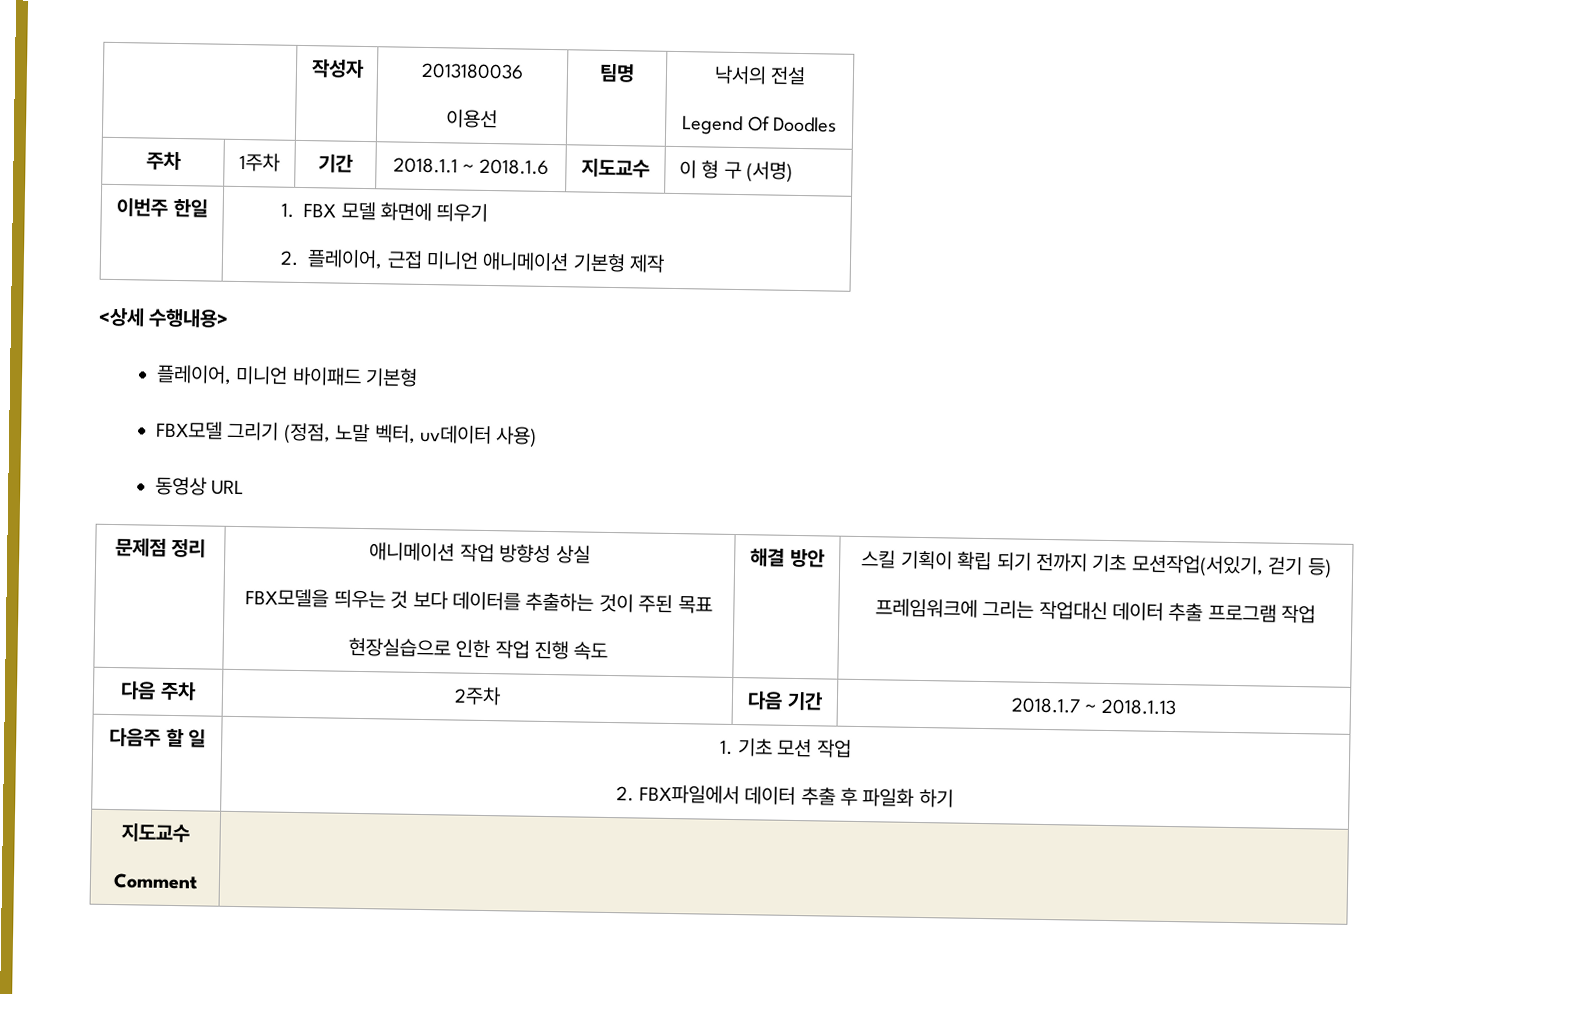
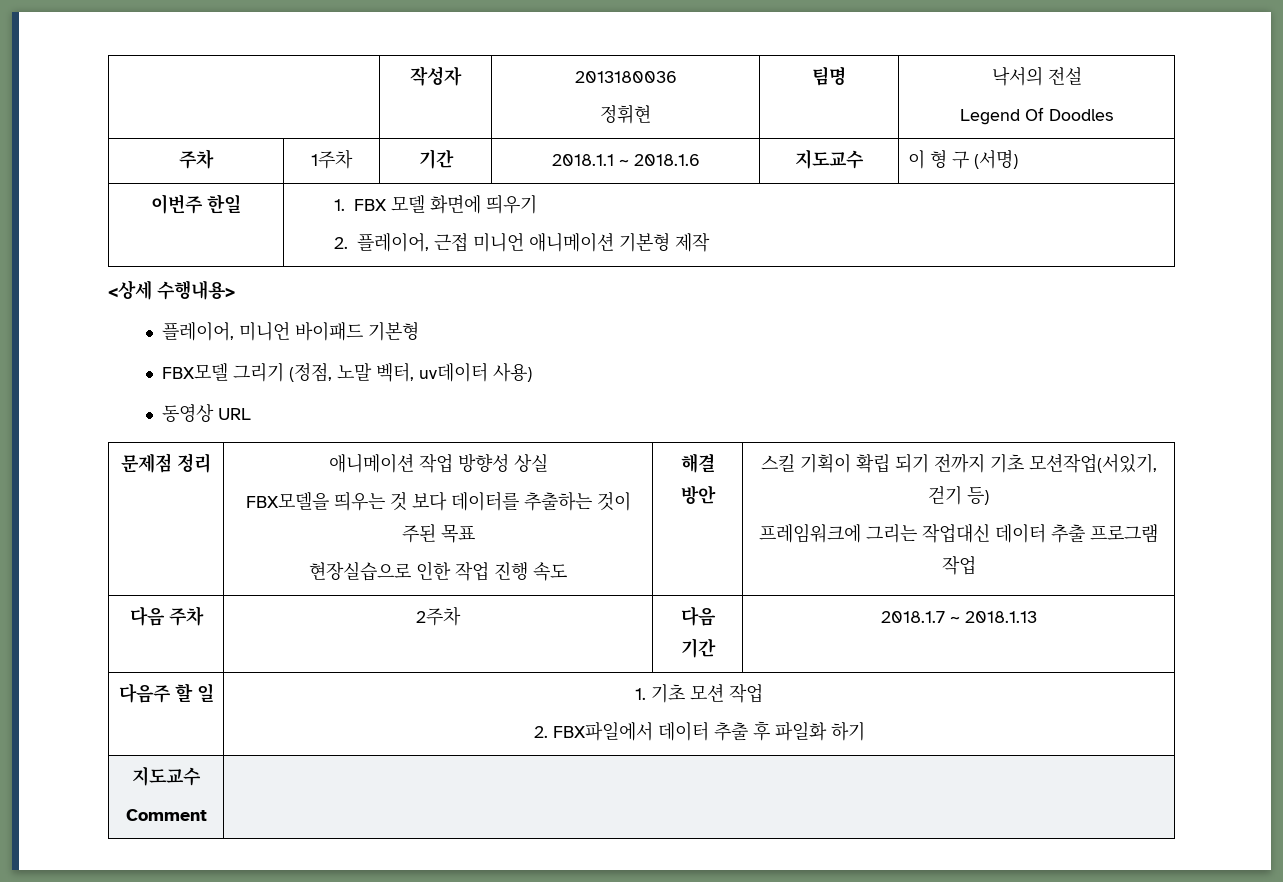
[446,109,498,129] 이용선 -> [600,104,651,124] 정휘현

